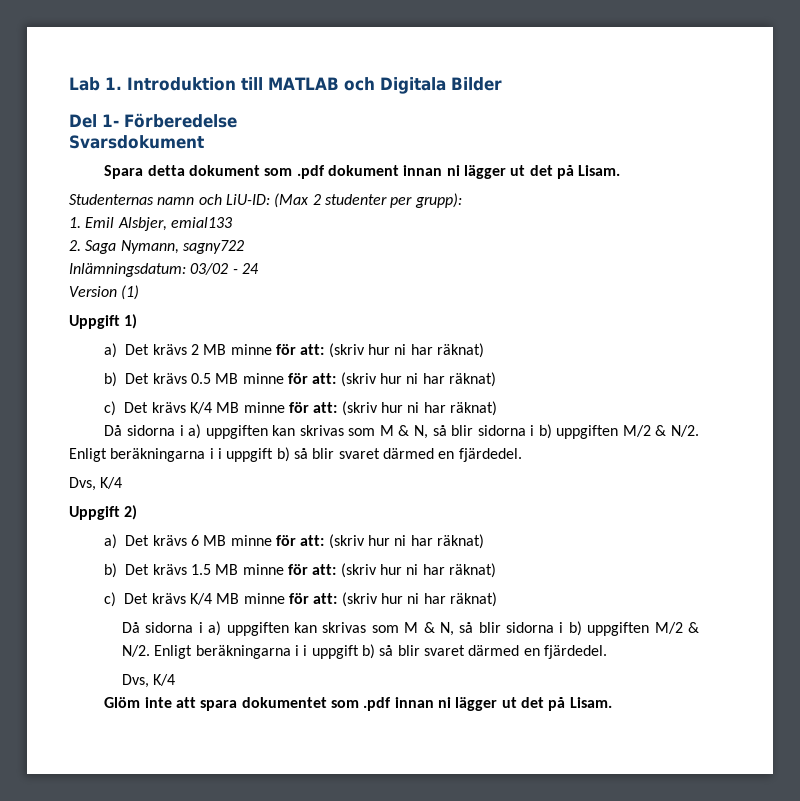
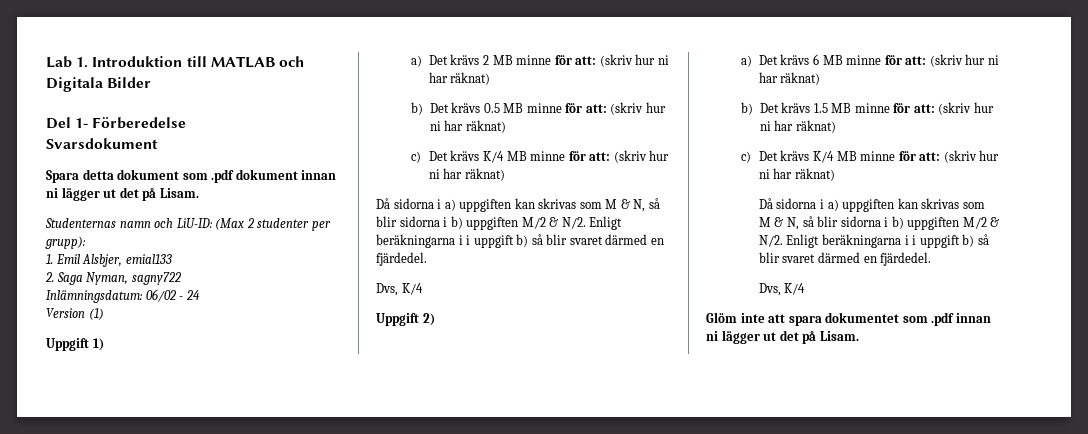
[120,240,179,254] Nymann, -> [86,272,129,285] Nyman,
[190,263,229,275] 03/02 -> [145,289,176,302] 06/02

